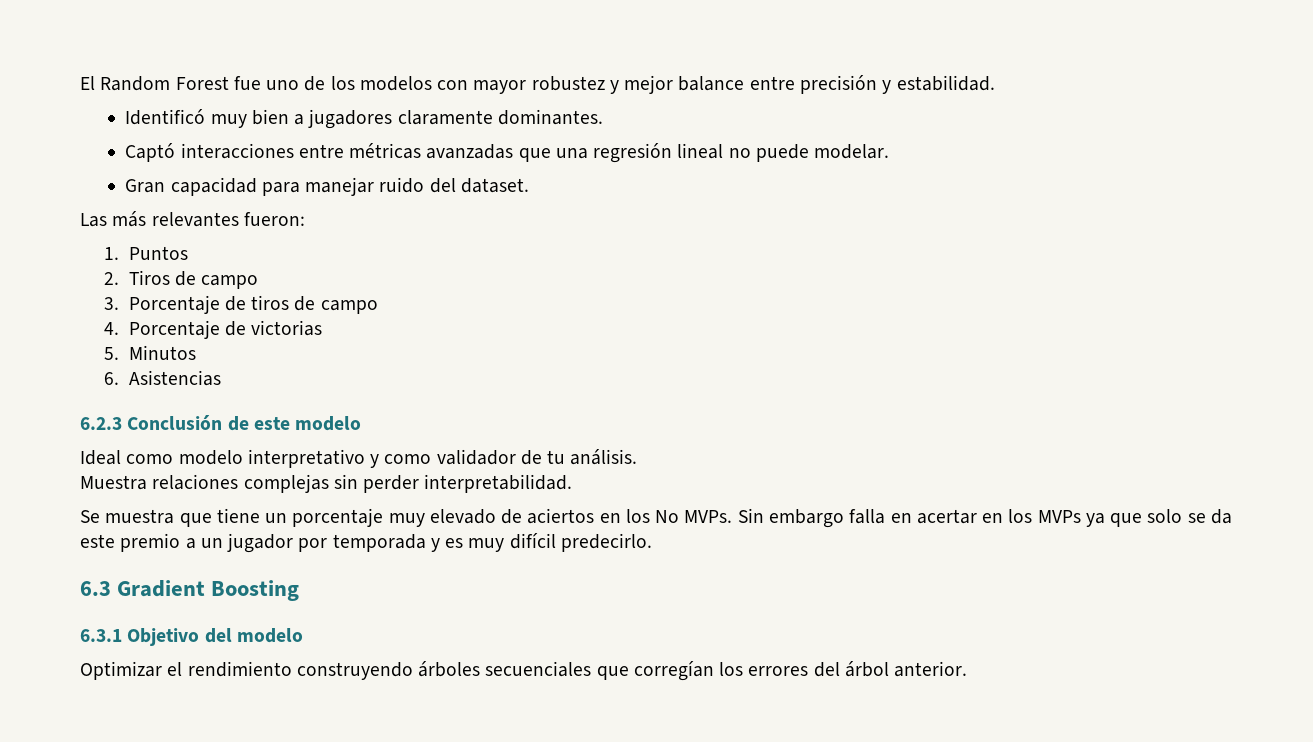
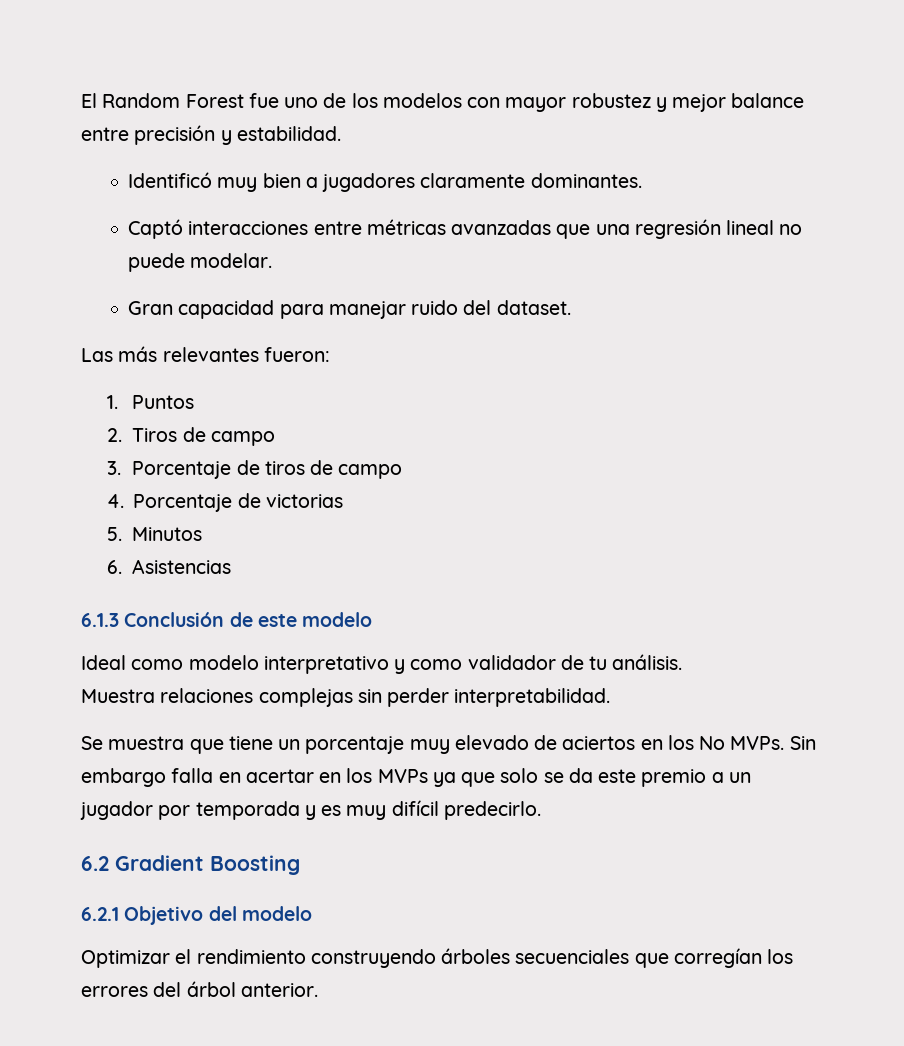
[80,417,122,430] 6.2.3 -> [81,613,119,627] 6.1.3
[80,581,111,596] 6.3 -> [81,856,109,871] 6.2
[80,629,122,642] 6.3.1 -> [81,907,119,921] 6.2.1

